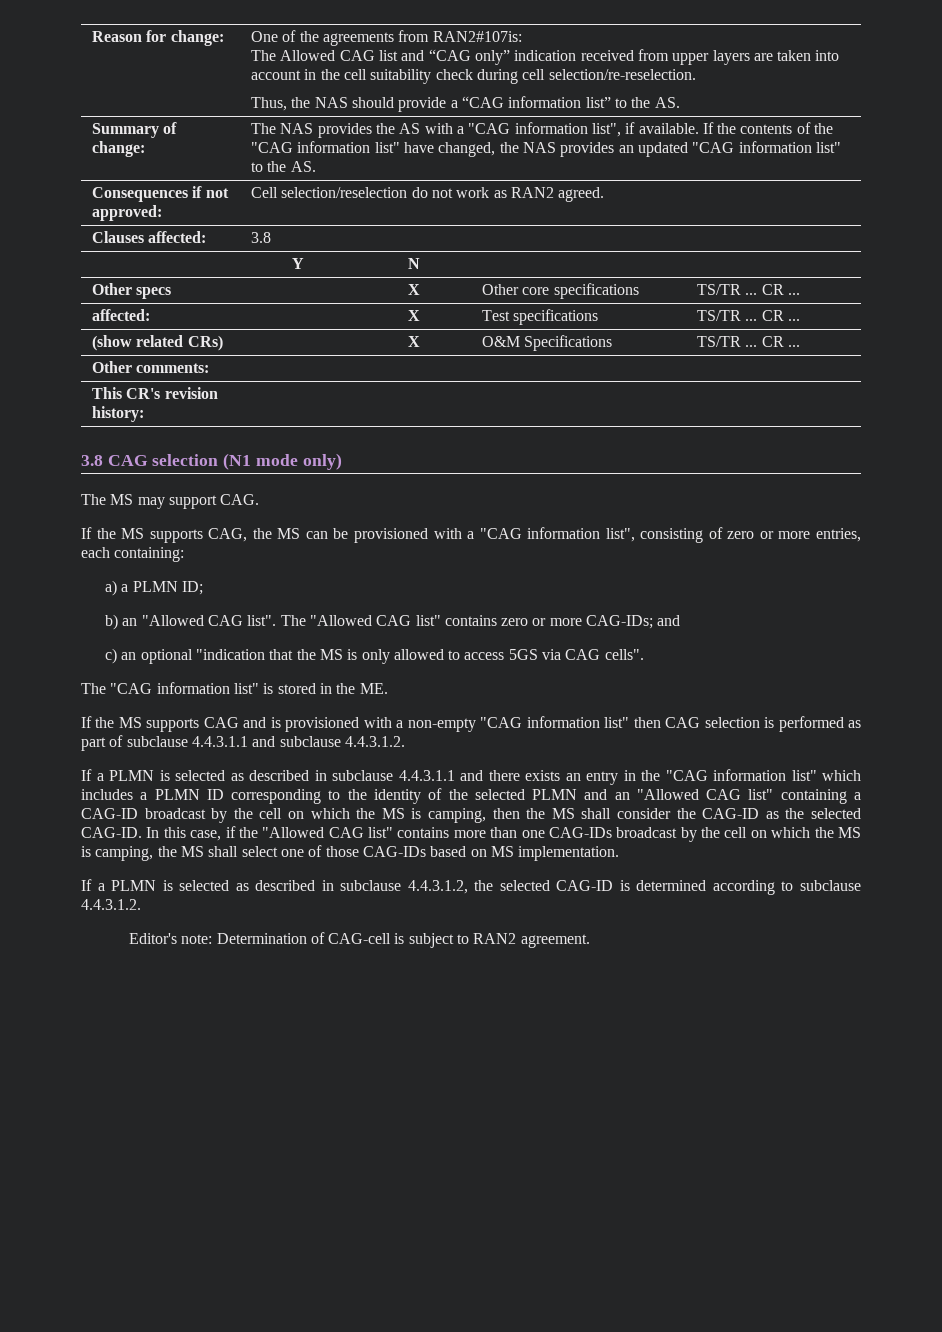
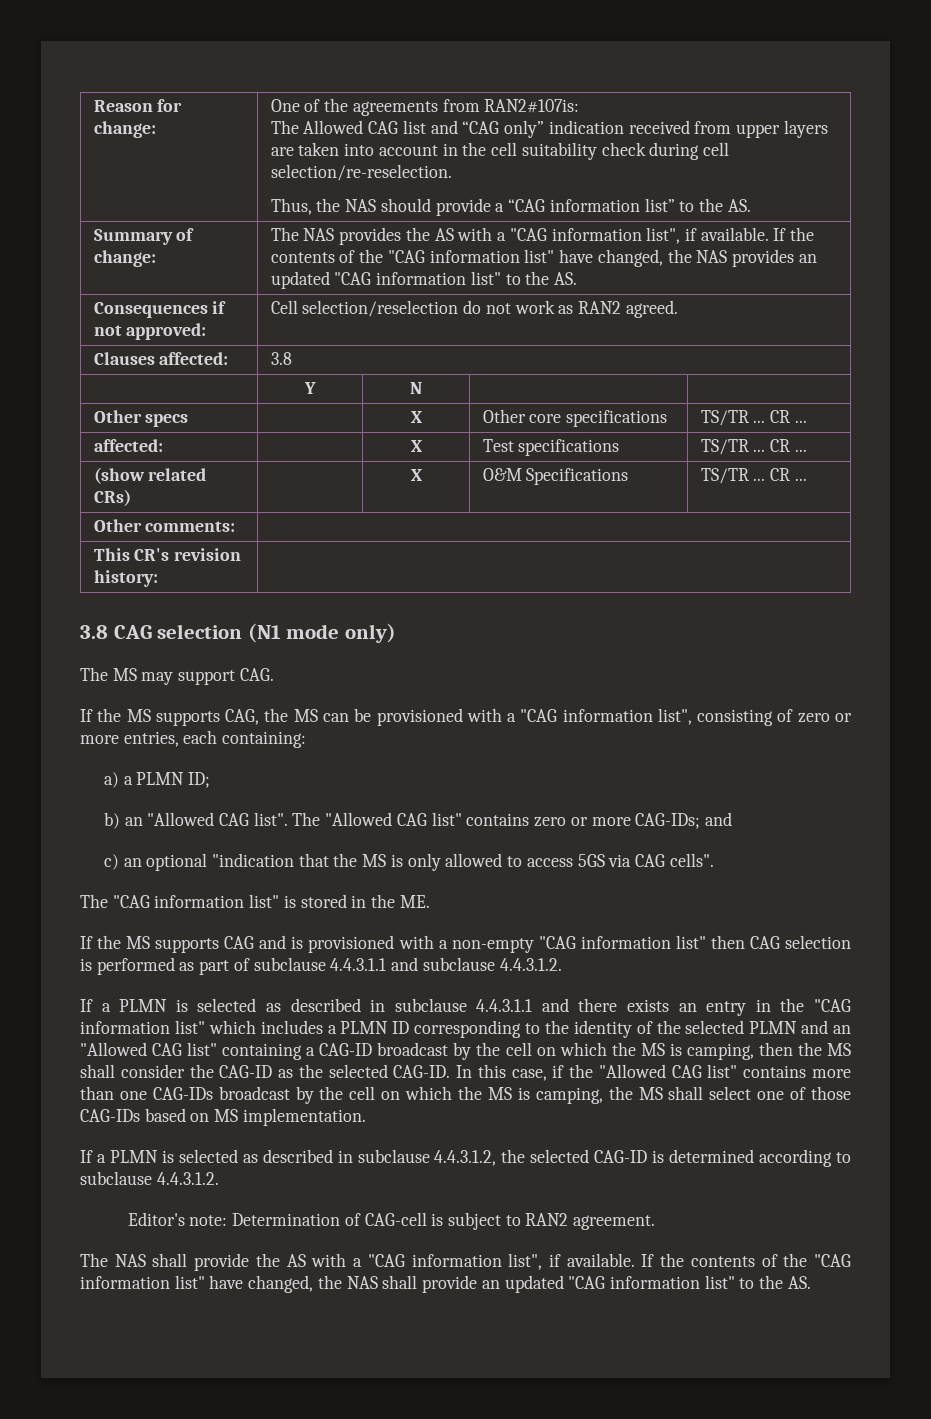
(590, 941) none -> [80,1253,851,1271] [80,1275,811,1293] // The NAS shall provide the AS with a "CAG information list", if available. If the contents of the "CAG information list" have changed, the NAS shall provide an updated "CAG information list" to the AS.

